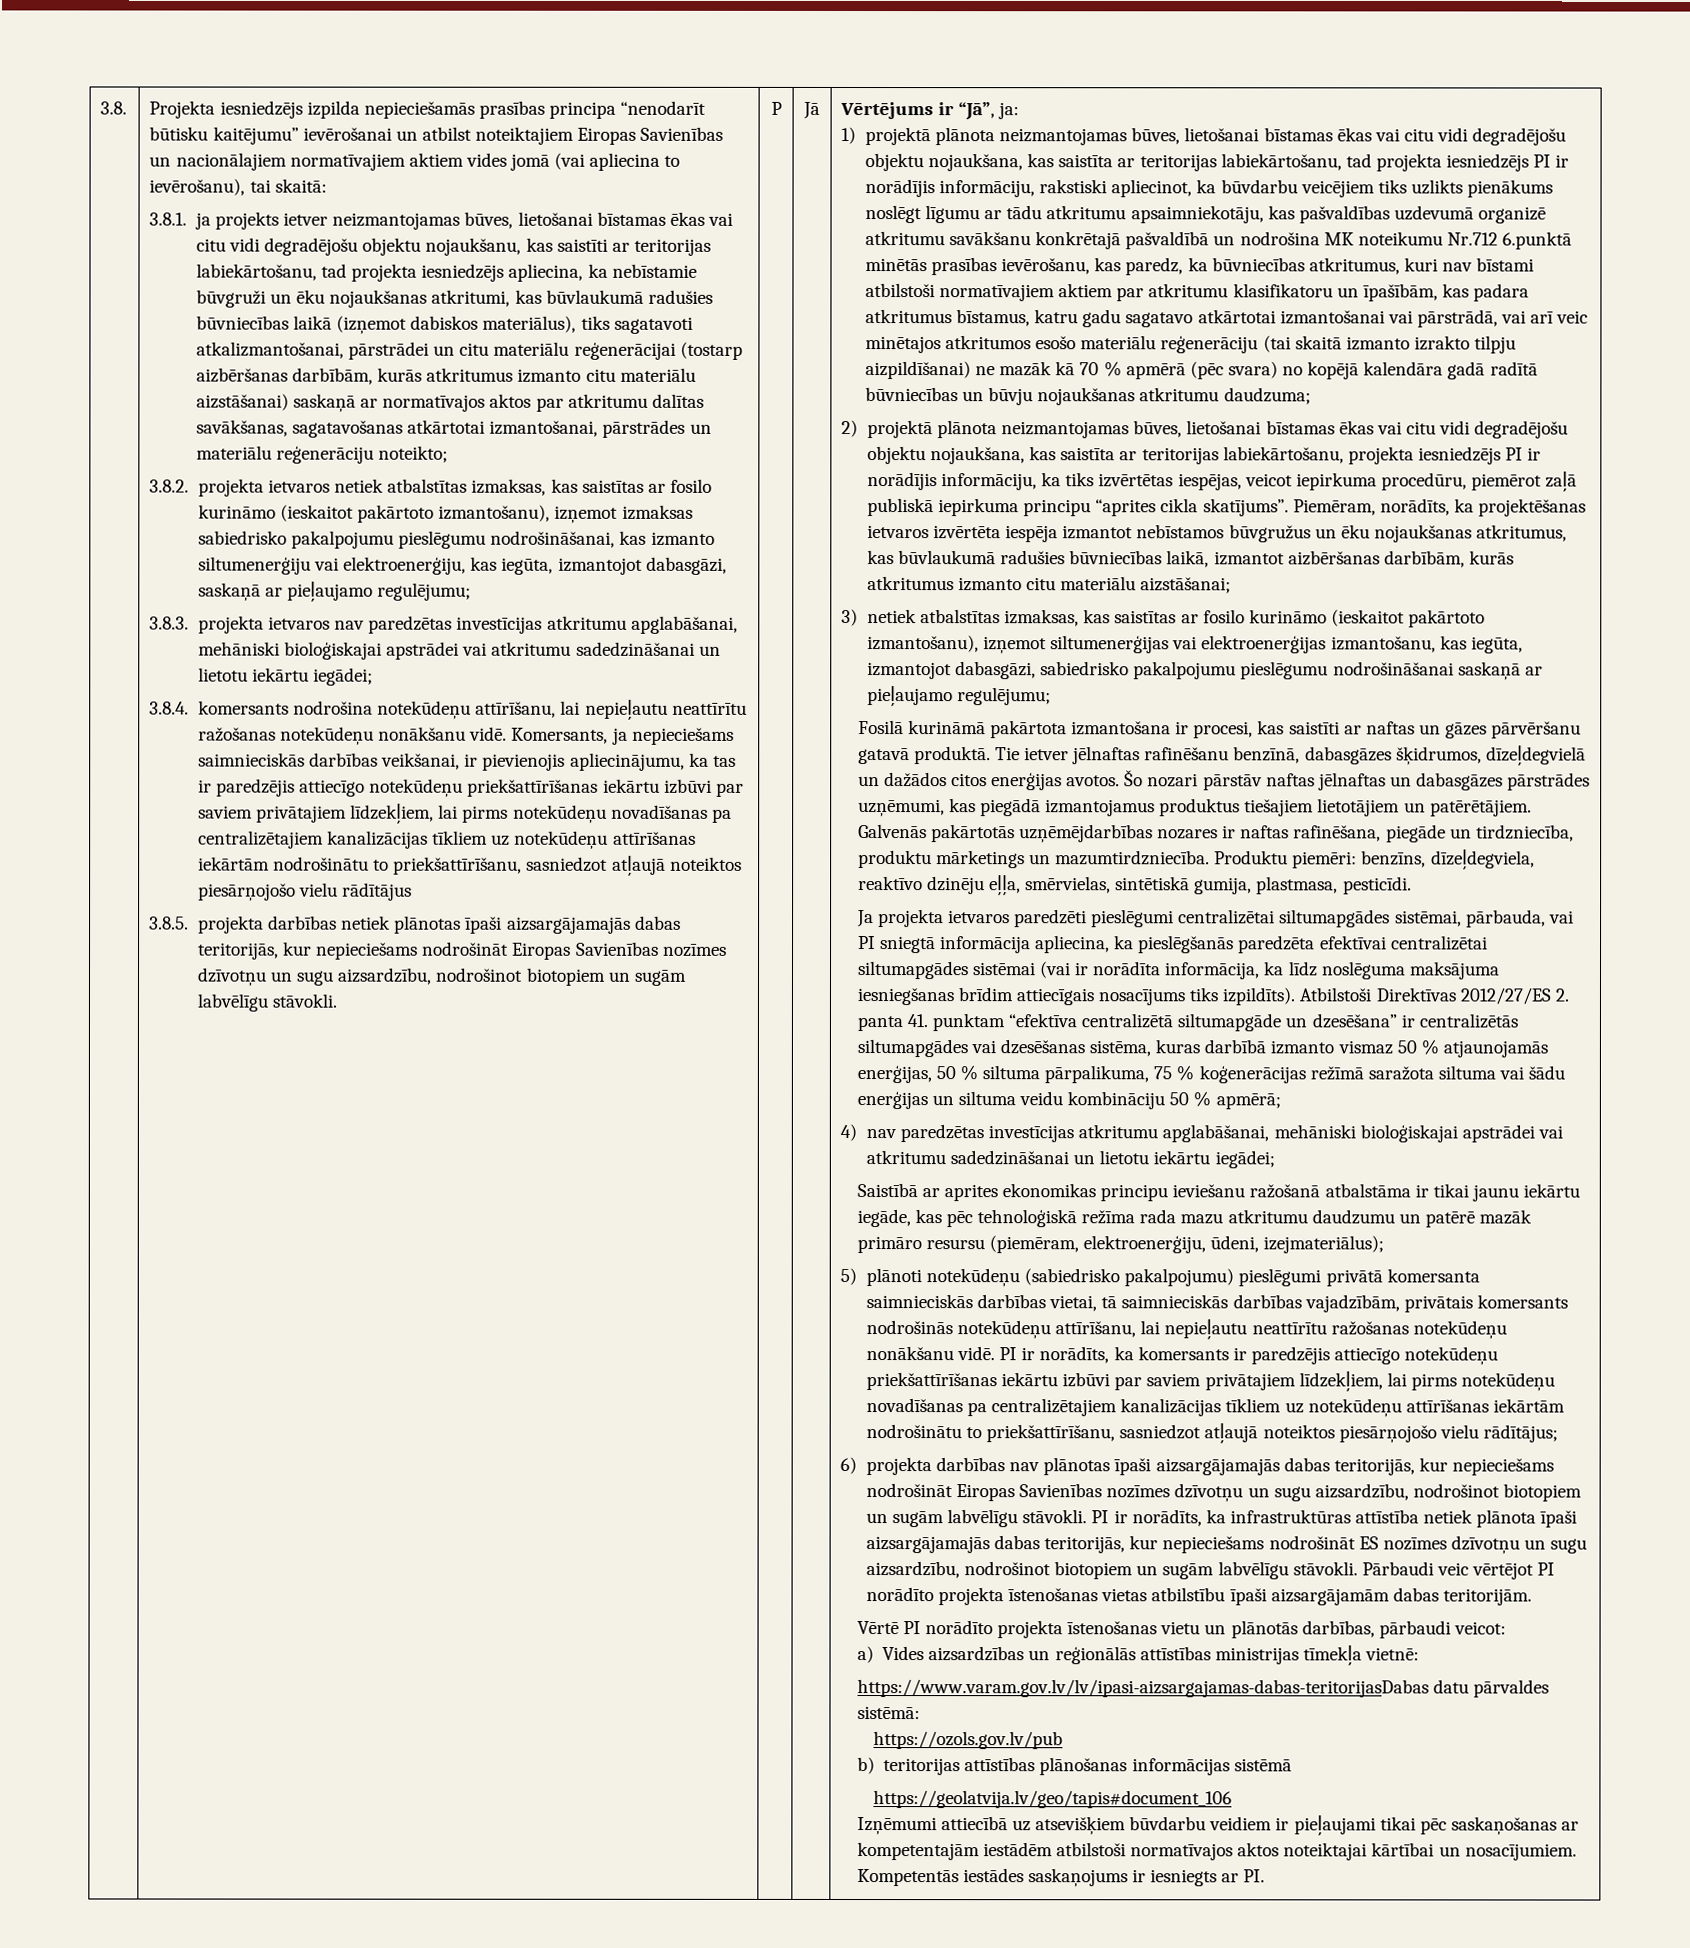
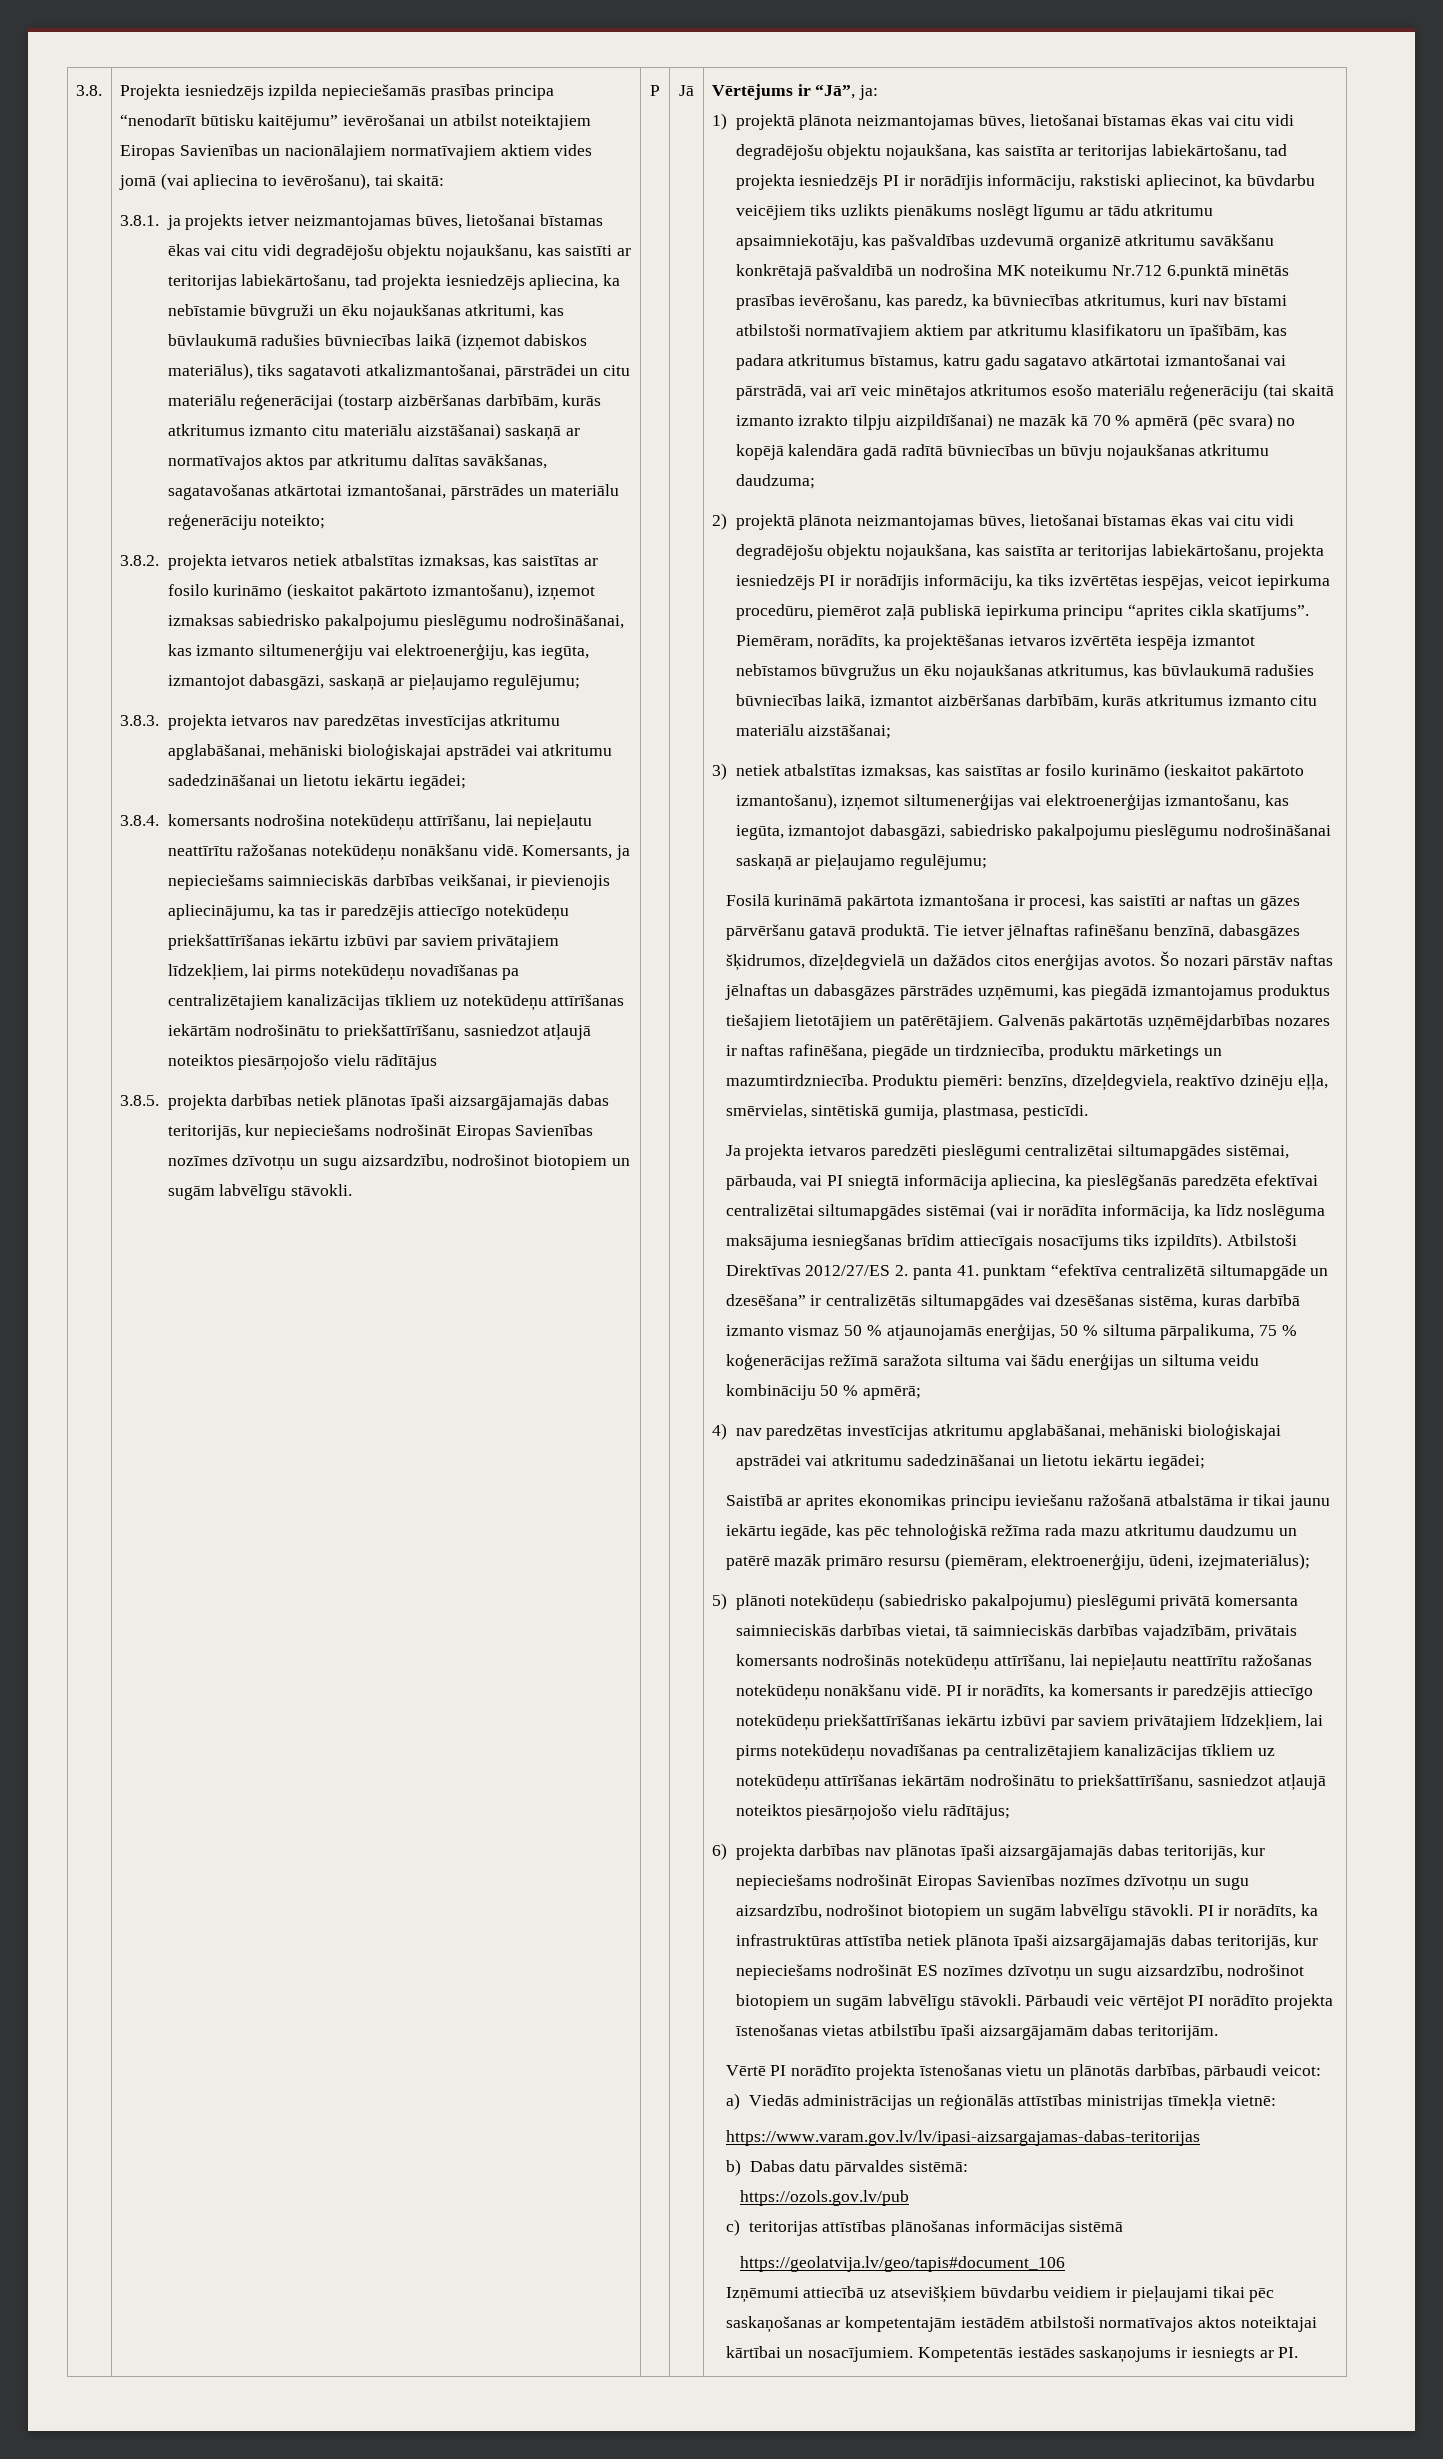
[882,1646,1025,1662] Vides aizsardzības -> [748,2094,913,2110] Viedās administrācijas
[856,1679,1429,1698] https://www.varam.gov.lv/lv/ipasi-aizsargajamas-dabas-teritorijasDabas -> [725,2130,1200,2146] [725,2159,795,2176] https://www.varam.gov.lv/lv/ipasi-aizsargajamas-dabas-teritorijas // b) Dabas
[856,1757,875,1775] b) -> [725,2219,740,2236] c)

